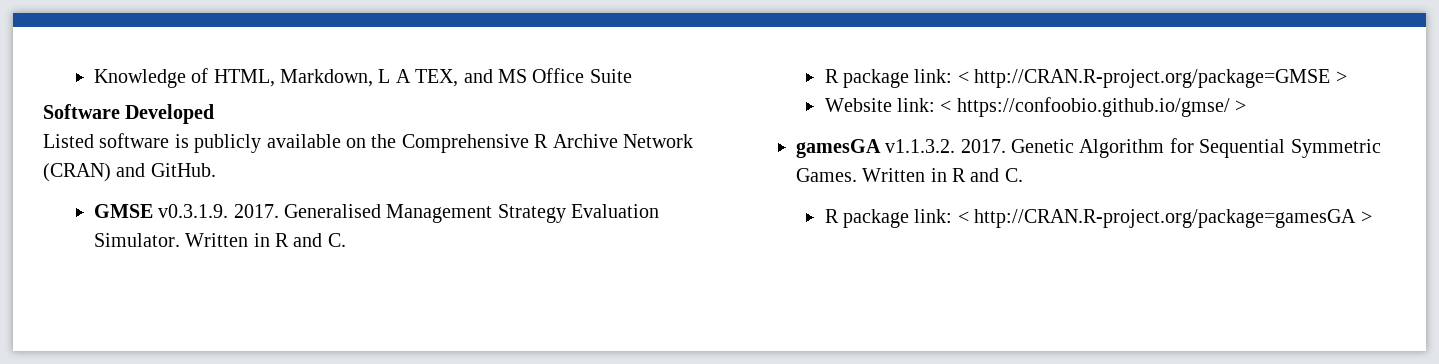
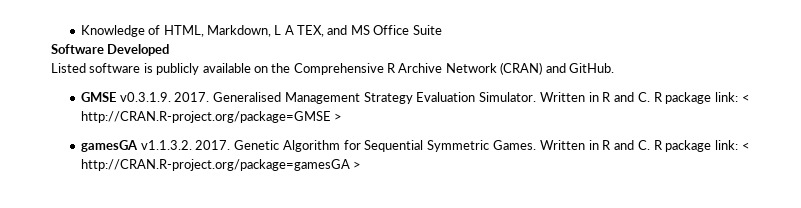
(346, 240) // -> (650, 97) none
[824,97,1247,117] // Website link: < https://confoobio.github.io/gmse/ > -> (343, 117) none
(1023, 175) // -> (650, 145) none

